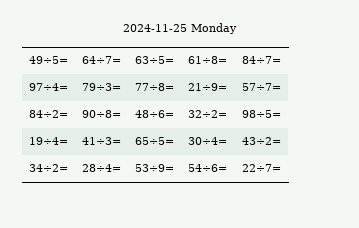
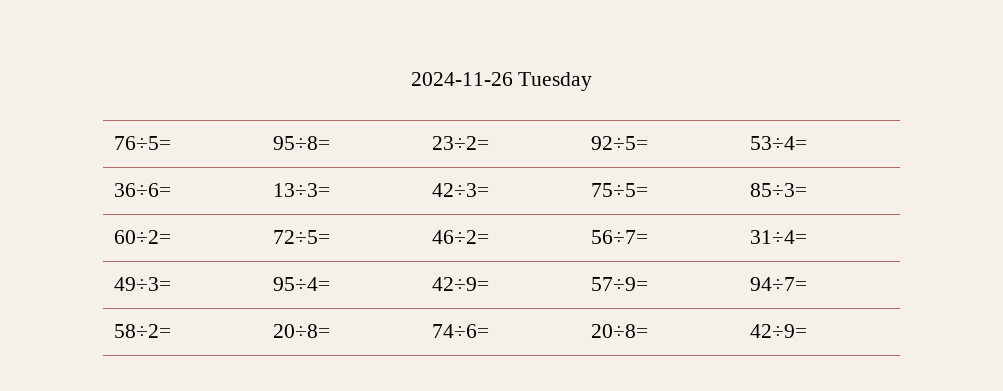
[123,23,237,34] [28,56,68,64] [81,56,121,64] [134,56,174,64] [187,56,227,64] [241,56,281,64] [28,83,68,91] [81,83,121,91] [134,83,174,91] [187,83,227,91] [241,83,281,91] [28,110,68,118] [81,110,121,118] [134,110,174,118] [187,110,227,118] [241,110,281,118] [28,137,68,145] [81,137,121,145] [134,137,174,145] [187,137,227,145] [241,137,281,145] [28,164,68,172] [81,164,121,172] [134,164,174,172] [187,164,227,172] [241,164,281,172] 2024-11-25 Monday // 49÷5= | 64÷7= | 63÷5= | 61÷8= | 84÷7= // 97÷4= | 79÷3= | 77÷8= | 21÷9= | 57÷7= // 84÷2= | 90÷8= | 48÷6= | 32÷2= | 98÷5= // 19÷4= | 41÷3= | 65÷5= | 30÷4= | 43÷2= // 34÷2= | 28÷4= | 53÷9= | 54÷6= | 22÷7= -> [410,72,593,91] [113,136,171,150] [272,136,330,150] [431,136,489,150] [590,136,648,150] [749,136,807,150] [113,183,171,197] [272,183,330,197] [431,183,489,197] [590,183,648,197] [749,183,807,197] [113,230,171,244] [272,230,330,244] [431,230,489,244] [590,230,648,244] [749,230,807,244] [113,277,171,291] [272,277,330,291] [431,277,489,291] [590,277,648,291] [749,277,807,291] [113,324,171,338] [272,324,330,338] [431,324,489,338] [590,324,648,338] [749,324,807,338] 2024-11-26 Tuesday // 76÷5= | 95÷8= | 23÷2= | 92÷5= | 53÷4= // 36÷6= | 13÷3= | 42÷3= | 75÷5= | 85÷3= // 60÷2= | 72÷5= | 46÷2= | 56÷7= | 31÷4= // 49÷3= | 95÷4= | 42÷9= | 57÷9= | 94÷7= // 58÷2= | 20÷8= | 74÷6= | 20÷8= | 42÷9=

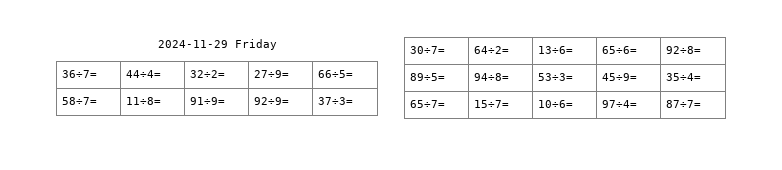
[410,72,593,91] [113,136,171,150] [272,136,330,150] [431,136,489,150] [590,136,648,150] [749,136,807,150] [113,183,171,197] [272,183,330,197] [431,183,489,197] [590,183,648,197] [749,183,807,197] [113,230,171,244] [272,230,330,244] [431,230,489,244] [590,230,648,244] [749,230,807,244] [113,277,171,291] [272,277,330,291] [431,277,489,291] [590,277,648,291] [749,277,807,291] [113,324,171,338] [272,324,330,338] [431,324,489,338] [590,324,648,338] [749,324,807,338] 2024-11-26 Tuesday // 76÷5= | 95÷8= | 23÷2= | 92÷5= | 53÷4= // 36÷6= | 13÷3= | 42÷3= | 75÷5= | 85÷3= // 60÷2= | 72÷5= | 46÷2= | 56÷7= | 31÷4= // 49÷3= | 95÷4= | 42÷9= | 57÷9= | 94÷7= // 58÷2= | 20÷8= | 74÷6= | 20÷8= | 42÷9= -> [157,39,277,50] [62,70,98,78] [126,70,162,78] [190,70,226,78] [254,70,290,78] [318,70,354,78] [62,97,98,105] [126,97,162,105] [190,97,226,105] [254,97,290,105] [318,97,354,105] [410,46,446,54] [474,46,510,54] [538,46,574,54] [602,46,638,54] [666,46,702,54] [410,73,446,81] [474,73,510,81] [538,73,574,81] [602,73,638,81] [666,73,702,81] [410,100,446,108] [474,100,510,108] [538,100,574,108] [602,100,638,108] [666,100,702,108] 2024-11-29 Friday // 36÷7= | 44÷4= | 32÷2= | 27÷9= | 66÷5= // 58÷7= | 11÷8= | 91÷9= | 92÷9= | 37÷3= // 30÷7= | 64÷2= | 13÷6= | 65÷6= | 92÷8= // 89÷5= | 94÷8= | 53÷3= | 45÷9= | 35÷4= // 65÷7= | 15÷7= | 10÷6= | 97÷4= | 87÷7=

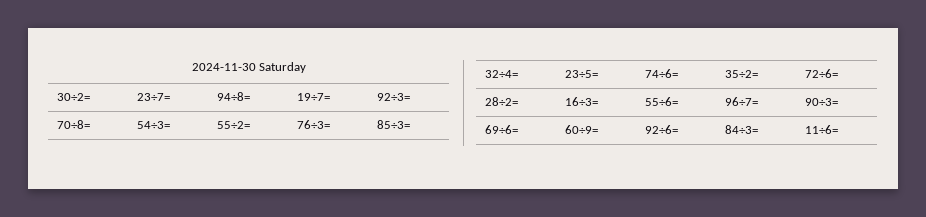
[157,39,277,50] [62,70,98,78] [126,70,162,78] [190,70,226,78] [254,70,290,78] [318,70,354,78] [62,97,98,105] [126,97,162,105] [190,97,226,105] [254,97,290,105] [318,97,354,105] [410,46,446,54] [474,46,510,54] [538,46,574,54] [602,46,638,54] [666,46,702,54] [410,73,446,81] [474,73,510,81] [538,73,574,81] [602,73,638,81] [666,73,702,81] [410,100,446,108] [474,100,510,108] [538,100,574,108] [602,100,638,108] [666,100,702,108] 2024-11-29 Friday // 36÷7= | 44÷4= | 32÷2= | 27÷9= | 66÷5= // 58÷7= | 11÷8= | 91÷9= | 92÷9= | 37÷3= // 30÷7= | 64÷2= | 13÷6= | 65÷6= | 92÷8= // 89÷5= | 94÷8= | 53÷3= | 45÷9= | 35÷4= // 65÷7= | 15÷7= | 10÷6= | 97÷4= | 87÷7= -> [191,62,307,73] [56,93,90,101] [136,93,170,101] [216,92,250,101] [296,93,330,101] [376,93,410,101] [56,120,90,129] [136,121,170,129] [216,121,250,129] [296,120,330,129] [376,120,410,129] [484,70,518,78] [564,70,598,78] [644,69,678,78] [724,70,758,78] [804,69,838,78] [484,97,518,106] [564,97,598,106] [644,97,678,106] [724,97,758,106] [804,98,838,106] [484,125,518,134] [564,125,598,134] [644,125,678,134] [724,125,758,134] [804,125,838,134] 2024-11-30 Saturday // 30÷2= | 23÷7= | 94÷8= | 19÷7= | 92÷3= // 70÷8= | 54÷3= | 55÷2= | 76÷3= | 85÷3= // 32÷4= | 23÷5= | 74÷6= | 35÷2= | 72÷6= // 28÷2= | 16÷3= | 55÷6= | 96÷7= | 90÷3= // 69÷6= | 60÷9= | 92÷6= | 84÷3= | 11÷6=

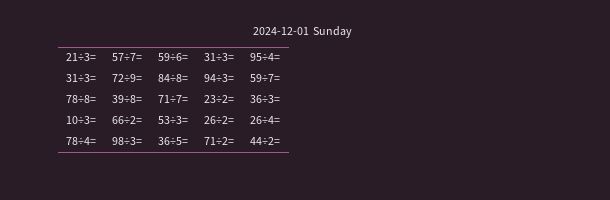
[191,62,307,73] [56,93,90,101] [136,93,170,101] [216,92,250,101] [296,93,330,101] [376,93,410,101] [56,120,90,129] [136,121,170,129] [216,121,250,129] [296,120,330,129] [376,120,410,129] [484,70,518,78] [564,70,598,78] [644,69,678,78] [724,70,758,78] [804,69,838,78] [484,97,518,106] [564,97,598,106] [644,97,678,106] [724,97,758,106] [804,98,838,106] [484,125,518,134] [564,125,598,134] [644,125,678,134] [724,125,758,134] [804,125,838,134] 2024-11-30 Saturday // 30÷2= | 23÷7= | 94÷8= | 19÷7= | 92÷3= // 70÷8= | 54÷3= | 55÷2= | 76÷3= | 85÷3= // 32÷4= | 23÷5= | 74÷6= | 35÷2= | 72÷6= // 28÷2= | 16÷3= | 55÷6= | 96÷7= | 90÷3= // 69÷6= | 60÷9= | 92÷6= | 84÷3= | 11÷6= -> [253,26,352,38] [65,53,96,61] [111,53,142,61] [157,53,188,61] [203,53,234,61] [249,53,280,61] [65,74,96,82] [111,74,142,82] [157,74,188,82] [203,74,234,82] [249,74,280,82] [65,95,96,103] [111,95,142,103] [157,95,188,103] [203,95,234,103] [249,95,280,103] [65,116,96,124] [111,116,142,124] [157,116,188,124] [203,116,234,124] [249,116,280,124] [65,137,96,145] [111,137,142,145] [157,137,188,145] [203,137,234,145] [249,137,280,145] 2024-12-01 Sunday // 21÷3= | 57÷7= | 59÷6= | 31÷3= | 95÷4= // 31÷3= | 72÷9= | 84÷8= | 94÷3= | 59÷7= // 78÷8= | 39÷8= | 71÷7= | 23÷2= | 36÷3= // 10÷3= | 66÷2= | 53÷3= | 26÷2= | 26÷4= // 78÷4= | 98÷3= | 36÷5= | 71÷2= | 44÷2=

